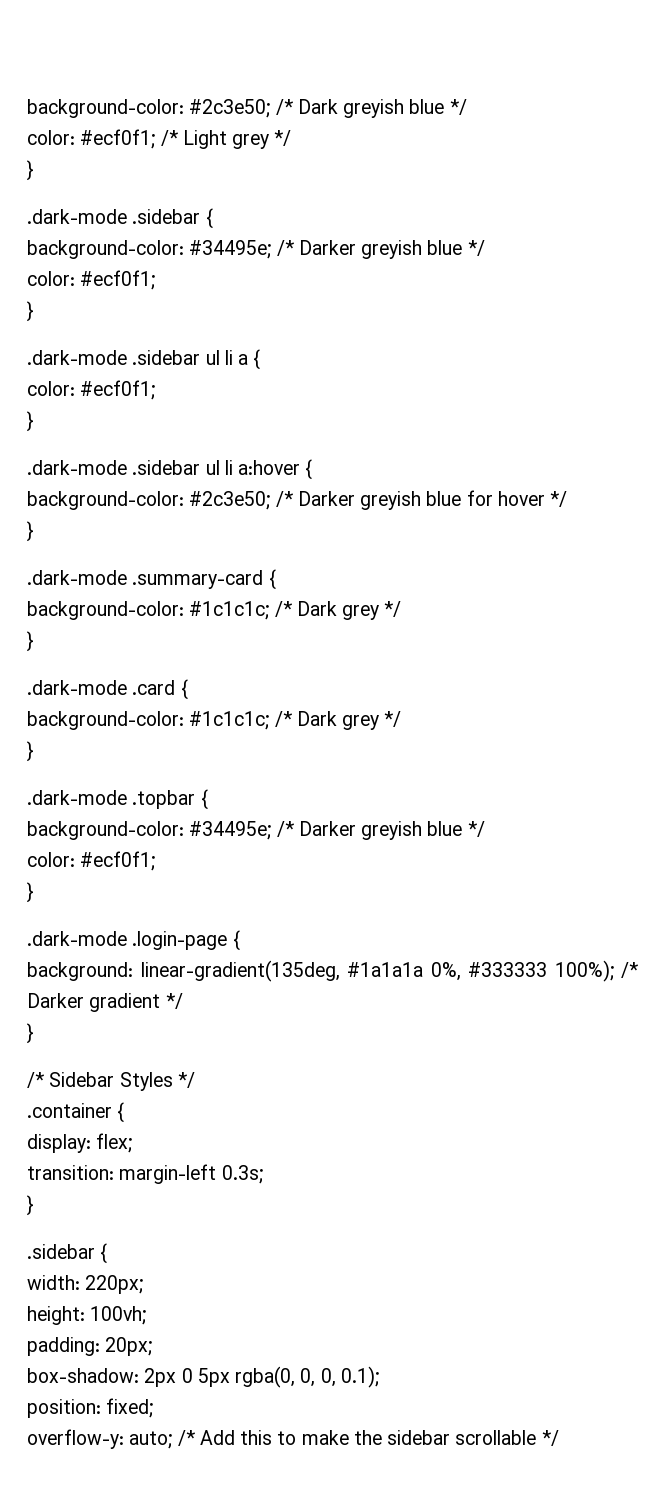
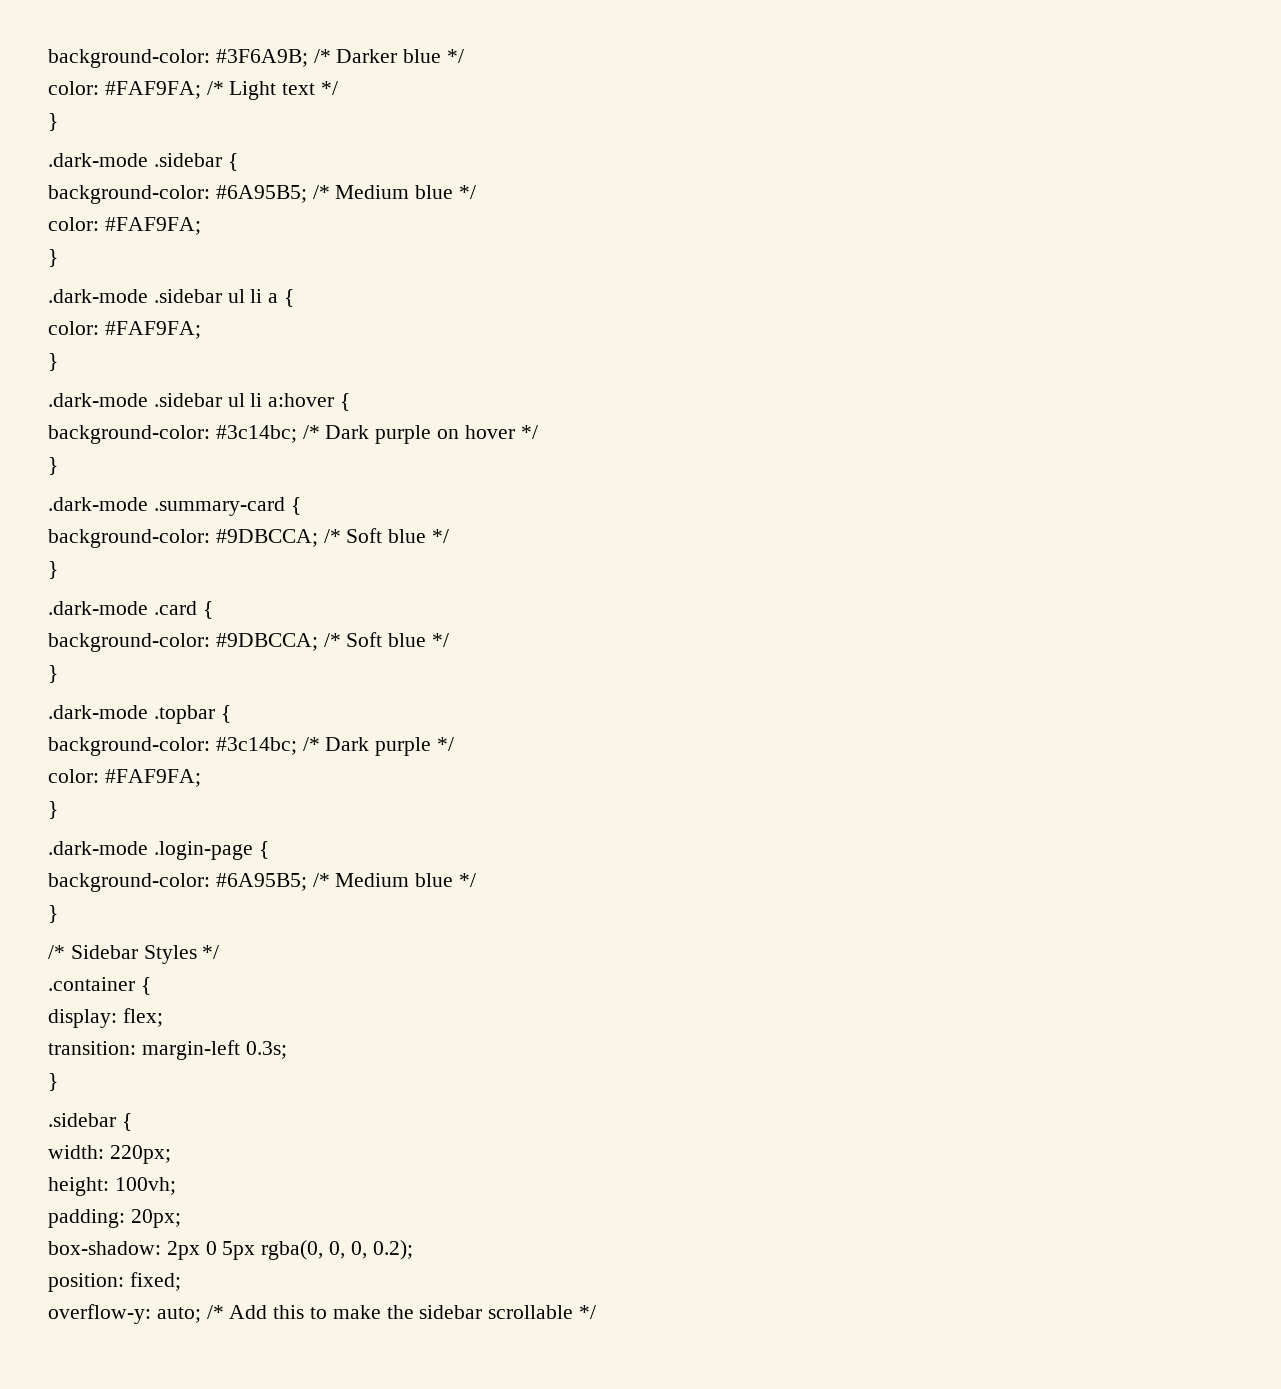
[27,99,467,118] [27,129,156,149] background-color: #2c3e50; /* Dark greyish blue */ // color: #ecf0f1; -> [48,49,465,68] [48,81,201,99] background-color: #3F6A9B; /* Darker blue */ // color: #FAF9FA;
[232,134,270,149] grey -> [282,83,316,95] text
[189,240,485,259] [27,270,156,290] #34495e; /* Darker greyish blue */ // color: #ecf0f1; -> [215,185,477,203] [48,217,201,235] #6A95B5; /* Medium blue */ // color: #FAF9FA;
[80,380,156,400] #ecf0f1; -> [104,321,201,339] #FAF9FA;
[189,490,493,510] #2c3e50; /* Darker greyish blue for -> [215,425,460,444] #3c14bc; /* Dark purple on
[189,601,380,620] #1c1c1c; /* Dark grey -> [215,528,427,547] #9DBCCA; /* Soft blue
[189,711,380,730] #1c1c1c; /* Dark grey -> [215,632,427,651] #9DBCCA; /* Soft blue
[189,821,485,840] [27,851,156,871] #34495e; /* Darker greyish blue */ // color: #ecf0f1; -> [215,737,455,756] [48,769,201,787] #3c14bc; /* Dark purple */ // color: #FAF9FA;
[27,960,638,982] [27,993,161,1012] background: linear-gradient(135deg, #1a1a1a 0%, #333333 100%); /* Darker gradient -> [48,873,454,892] background-color: #6A95B5; /* Medium blue
[340,1366,379,1388] 0.1); -> [372,1240,413,1260] 0.2);

